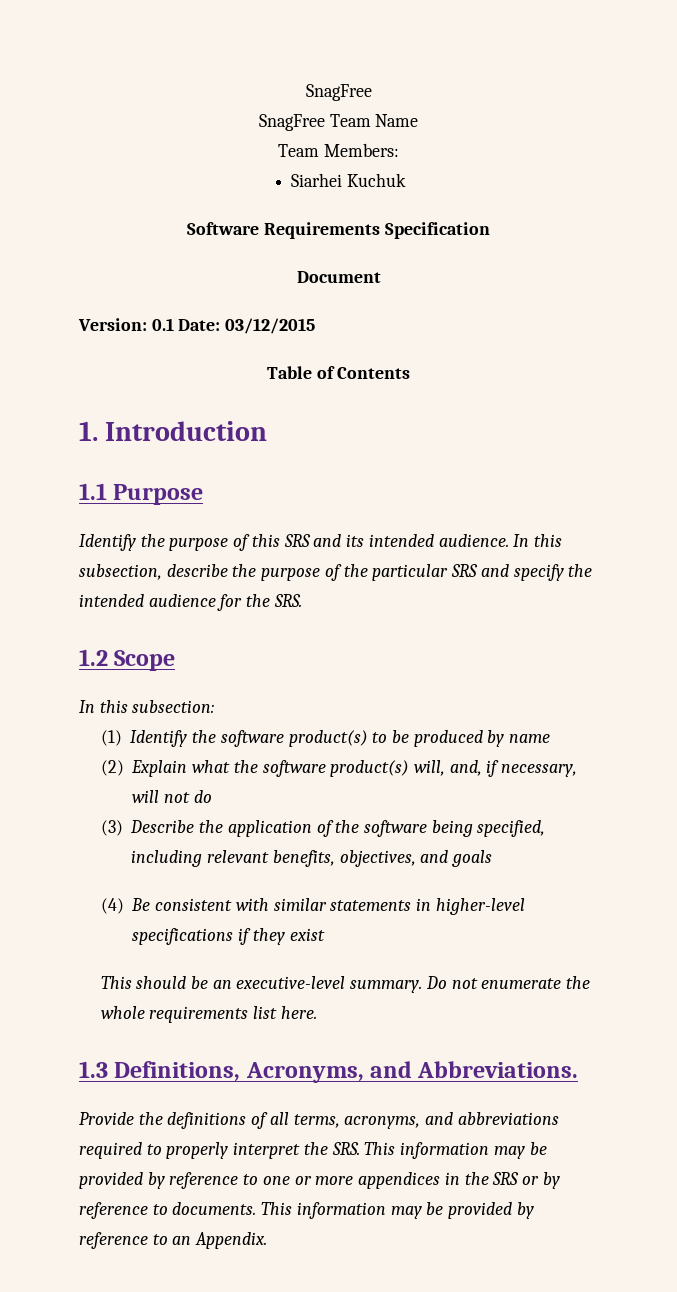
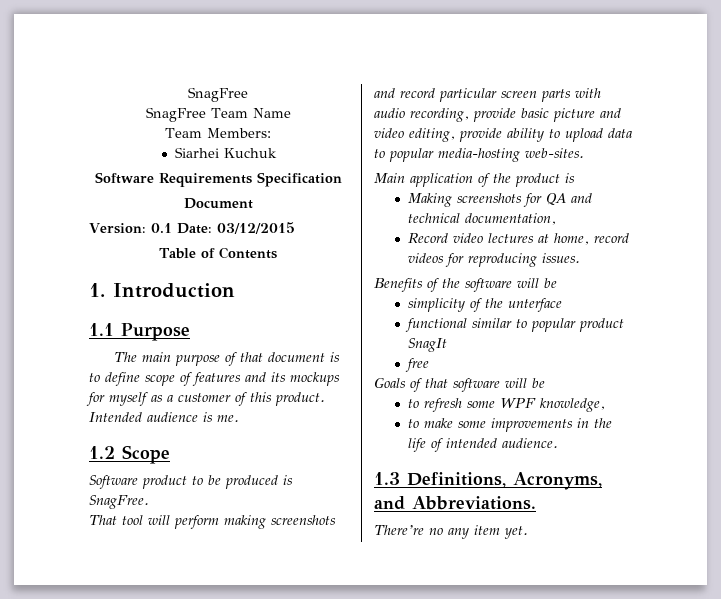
[79,534,562,551] [79,564,593,581] [79,594,302,611] [79,649,176,671] [79,700,215,713] [100,730,551,747] [100,760,578,777] [132,790,212,803] [100,820,546,837] [131,850,492,867] [100,898,525,915] [132,928,325,945] [100,976,591,993] [100,1006,317,1023] Identify the purpose of this SRS and its intended audience. In this subsection, describe the purpose of the particular SRS and specify the intended audience for the SRS. // 1.2 Scope // In this subsection: // (1) Identify the software product(s) to be produced by name // (2) Explain what the software product(s) will, and, if necessary, will not do // (3) Describe the application of the software being specified, including relevant benefits, objectives, and goals // (4) Be consistent with similar statements in higher-level specifications if they exist // This should be an executive-level summary. Do not enumerate the whole requirements list here. -> [113,352,340,366] [89,372,340,386] [86,392,325,406] [89,412,239,422] [89,445,170,464] [89,475,293,489] [89,495,149,509] [89,515,336,529] [374,88,601,102] [374,108,621,122] [374,128,632,142] [374,148,584,162] [374,173,575,187] [407,193,592,207] [407,213,556,225] [407,233,629,245] [407,253,580,267] [374,278,557,292] [407,298,562,312] [404,318,624,332] [407,338,447,352] [404,358,429,372] [374,378,545,392] [407,398,605,412] [407,418,612,432] [407,438,558,452] The main purpose of that document is to define scope of features and its mockups for myself as a customer of this product. Intended audience is me. // 1.2 Scope // Software product to be produced is SnagFree. // That tool will perform making screenshots and record particular screen parts with audio recording, provide basic picture and video editing, provide ability to upload data to popular media-hosting web-sites. // Main application of the product is // Making screenshots for QA and technical documentation, // Record video lectures at home, record videos for reproducing issues. // Benefits of the software will be // simplicity of the unterface // functional similar to popular product SnagIt // free // Goals of that software will be // to refresh some WPF knowledge, // to make some improvements in the life of intended audience.
[79,1112,559,1129] [79,1142,547,1159] [79,1172,560,1189] [79,1202,534,1219] [79,1232,268,1249] Provide the definitions of all terms, acronyms, and abbreviations required to properly interpret the SRS. This information may be provided by reference to one or more appendices in the SRS or by reference to documents. This information may be provided by reference to an Appendix. -> [374,525,528,539] There’re no any item yet.

